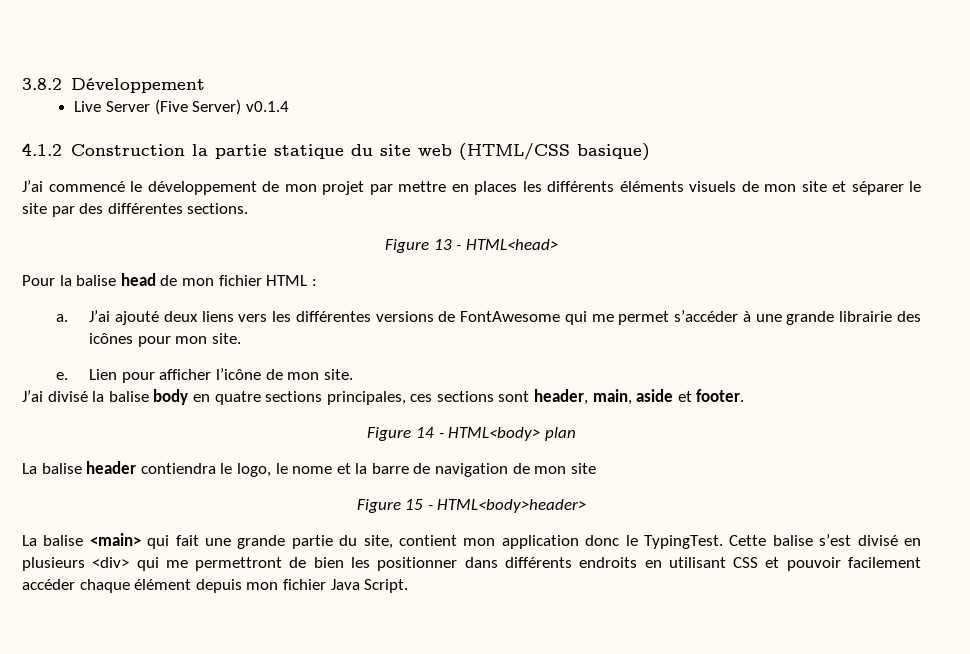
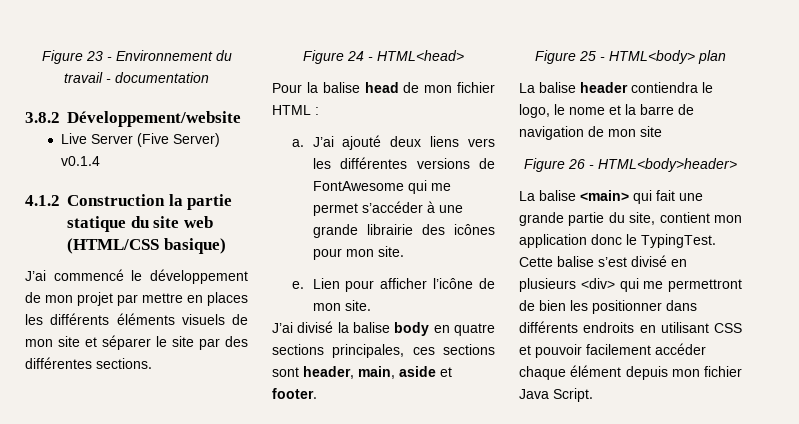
[22,78,205,93] 3.8.2 Développement -> [41,50,232,64] [64,72,209,83] [25,111,241,127] Figure 23 - Environnement du travail - documentation // 3.8.2 Développement/website
[433,239,452,250] 13 -> [347,51,364,61] 24
[415,427,434,438] 14 -> [579,51,596,61] 25
[405,499,424,510] 15 -> [568,159,585,169] 26

